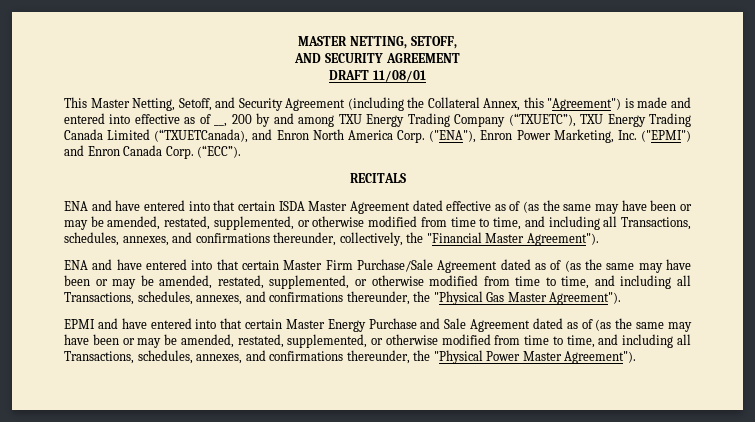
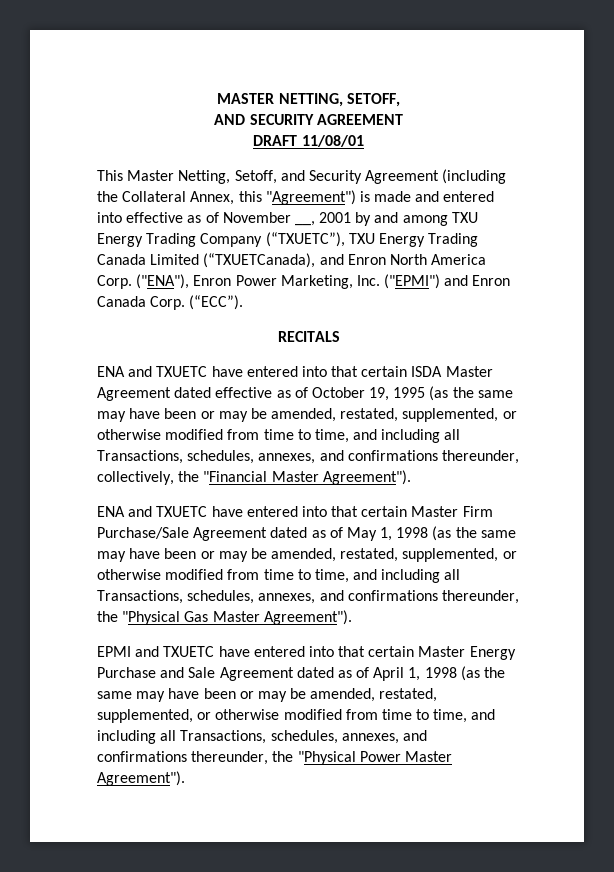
[214,114,252,127] __, 200 -> [222,212,352,226] November __, 2001
(112, 205) none -> [156,366,208,377] TXUETC
(521, 206) none -> [311,387,426,401] October 19, 1995
(113, 264) none -> [156,506,208,517] TXUETC
(562, 265) none -> [346,527,429,541] May 1, 1998
(118, 323) none -> [163,646,215,657] TXUETC
(593, 324) none -> [373,667,457,681] April 1, 1998

